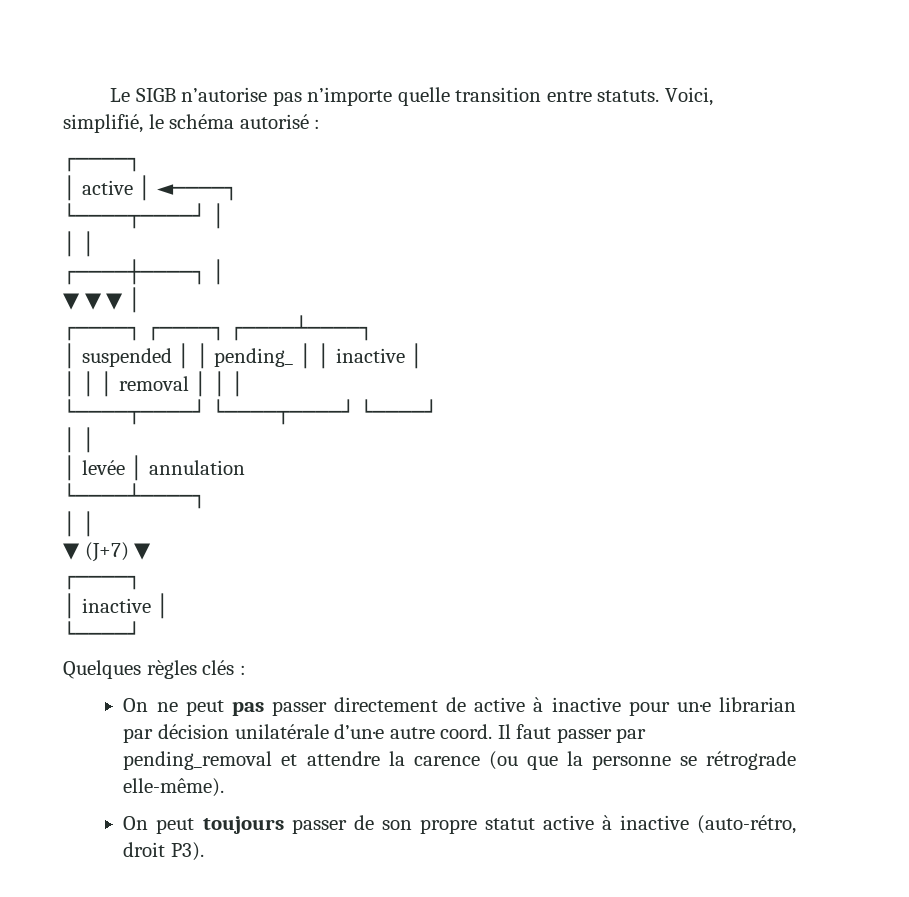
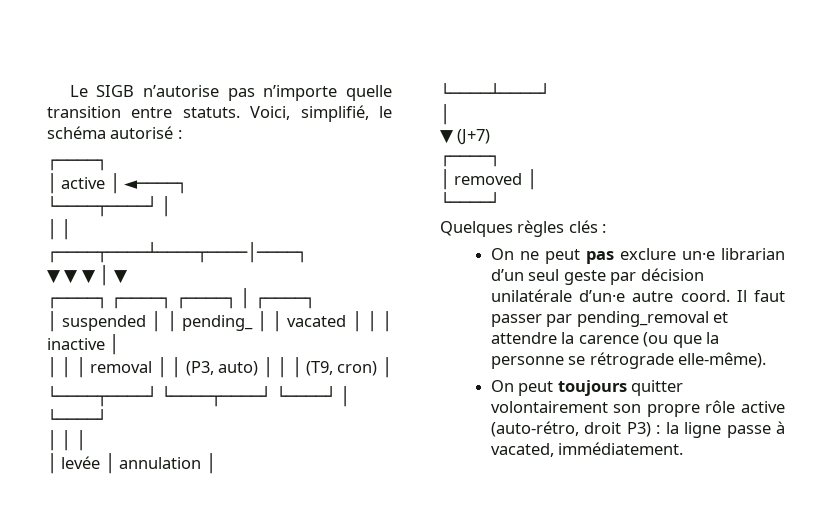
[63,259,225,285] ┌────┼────┐ │ -> [47,242,307,263] ┌────┬────┴────┬────│────┐
[63,315,374,341] // ┌────┐ ┌────┐ ┌────┴────┐ -> [113,270,128,284] [47,288,315,309] ▼ // ┌────┐ ┌────┐ ┌────┐ │ ┌────┐
(331, 356) none -> [287,311,392,332] vacated │ │ │
(226, 384) none -> [185,357,378,378] (P3, auto) │ │ │ (T9, cron)
[63,427,95,453] // │ │ -> [340,386,351,407] [47,409,107,425] [47,430,86,451] │ └────┘ // │ │ │
[63,483,206,509] [63,511,95,537] // └────┴────┐ // │ │ -> [205,453,216,474] [440,83,550,99] [440,104,450,125] │ // └────┴────┘ // │
[134,543,152,560] [63,575,141,590] [63,593,151,619] ▼ // ┌────┐ // │ inactive -> [440,155,500,167] [440,169,523,190] // ┌────┐ // │ removed
[271,697,796,716] passer directement de active à inactive pour un·e librarian -> [619,248,785,260] [490,269,606,285] exclure un·e librarian d’un seul geste
[291,815,796,834] [123,842,204,861] passer de son propre statut active à inactive (auto-rétro, droit P3). -> [631,380,684,396] [490,400,785,417] [490,421,785,438] [490,442,684,457] quitter volontairement son propre rôle active (auto-rétro, droit P3) : la ligne passe à vacated, immédiatement.

